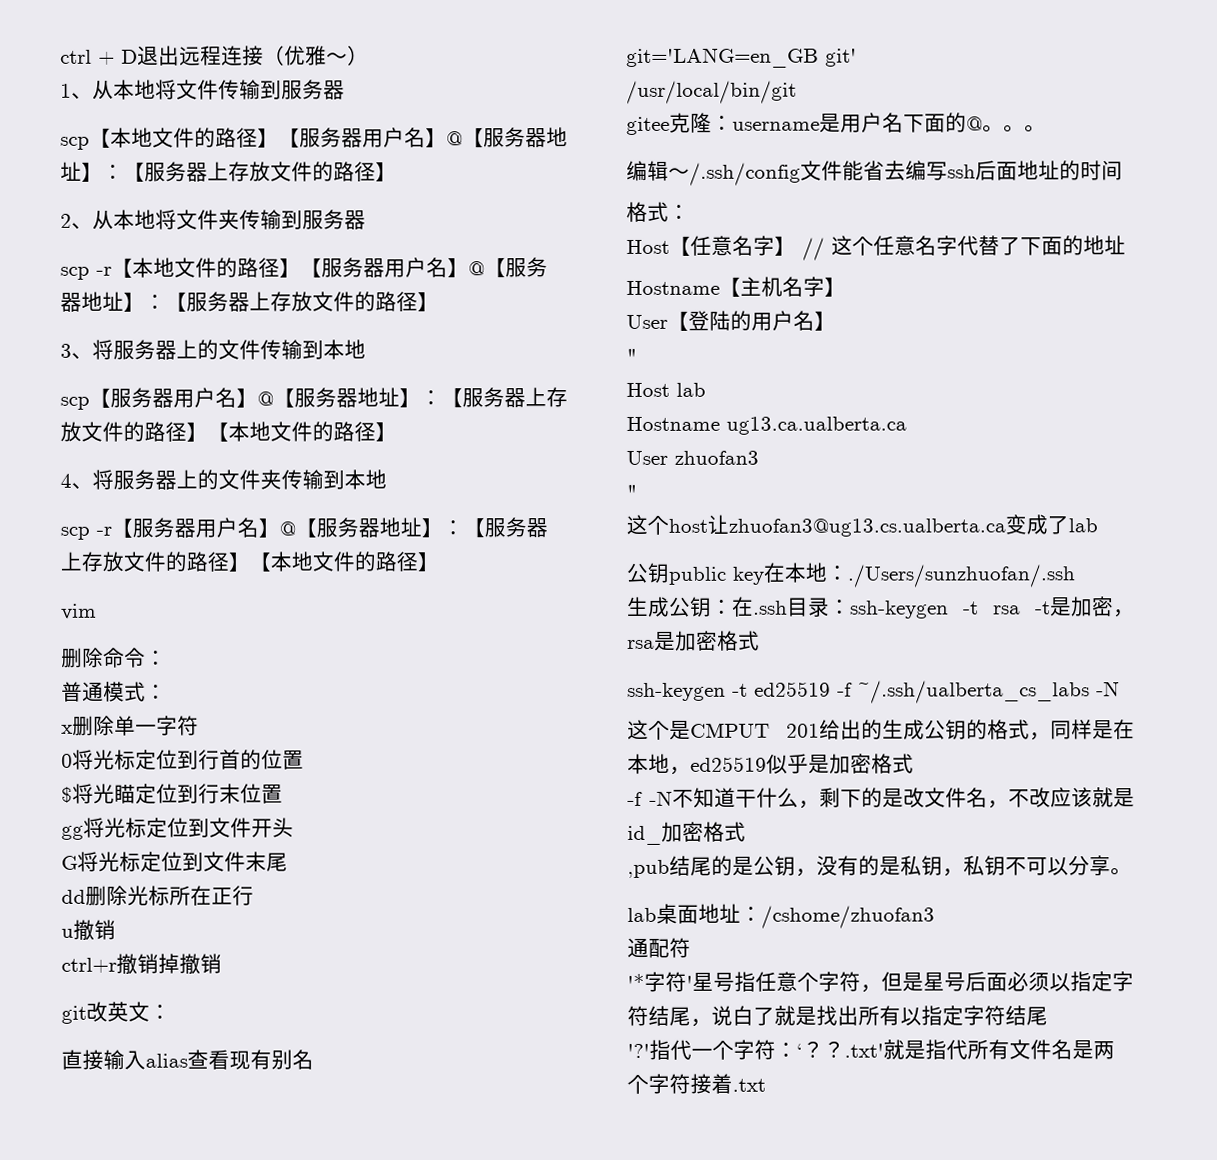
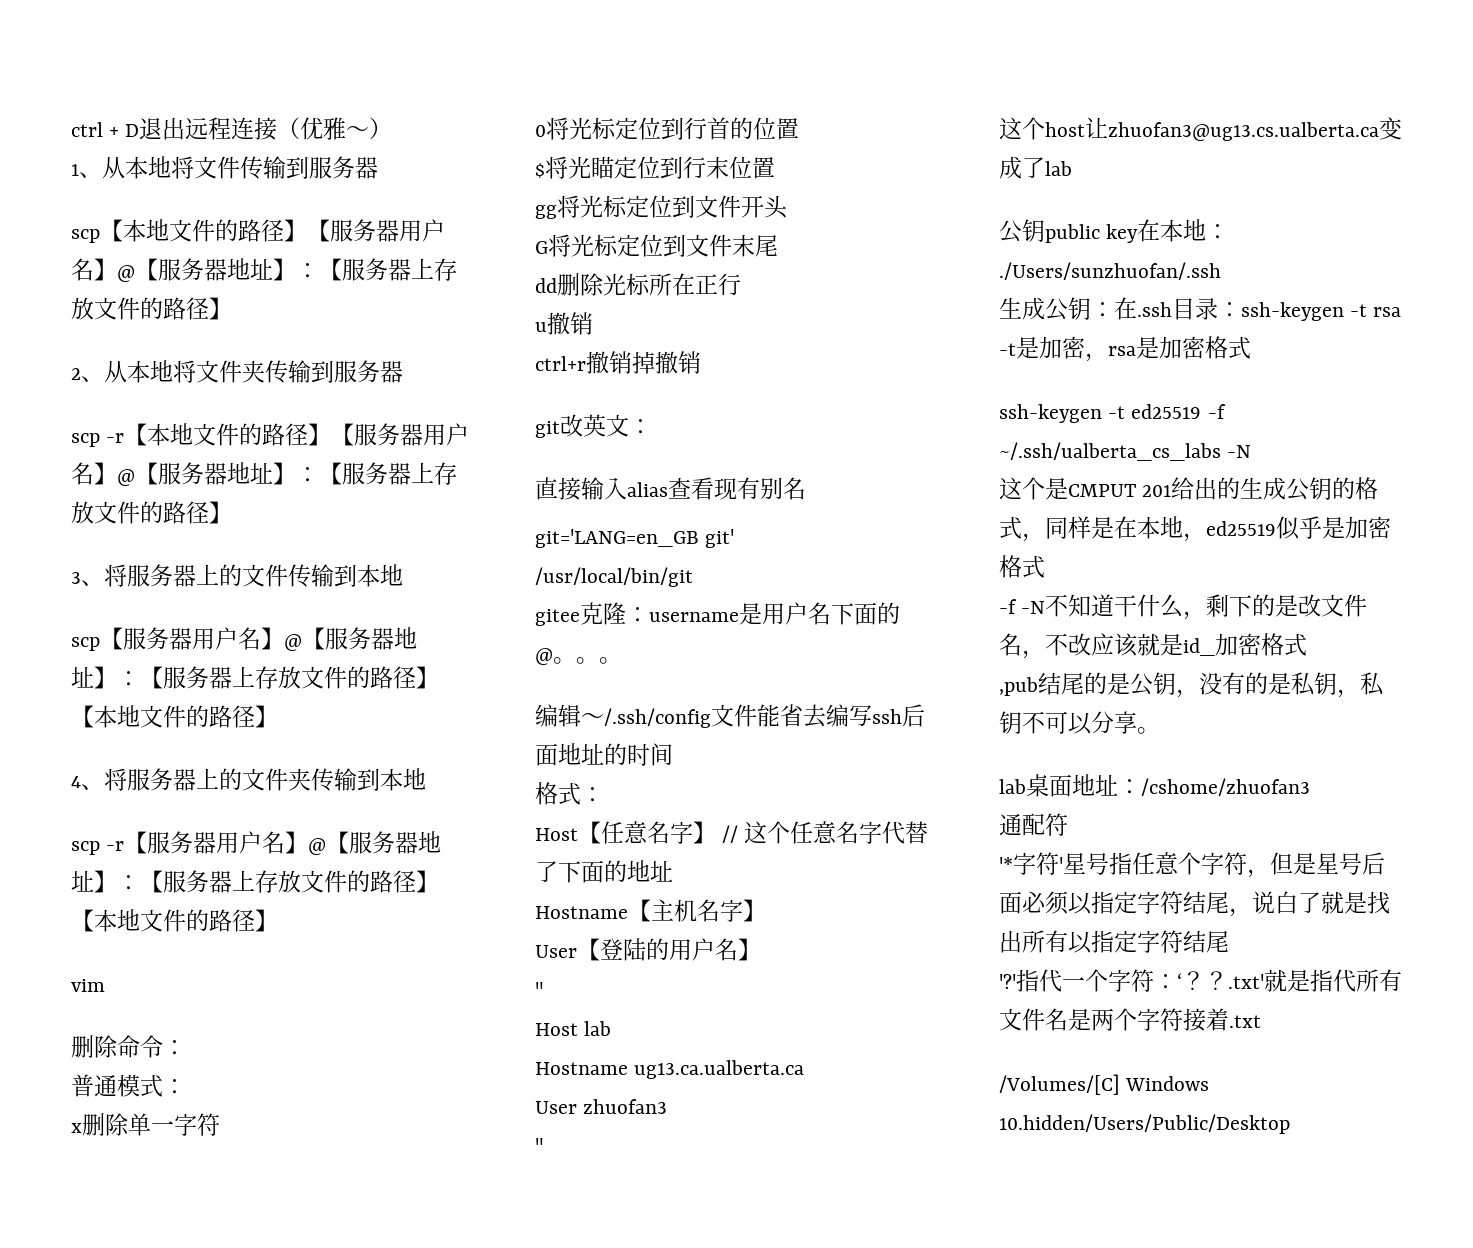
(766, 1085) none -> [999,1074,1210,1095] [999,1114,1290,1134] // /Volumes/[C] Windows 10.hidden/Users/Public/Desktop

